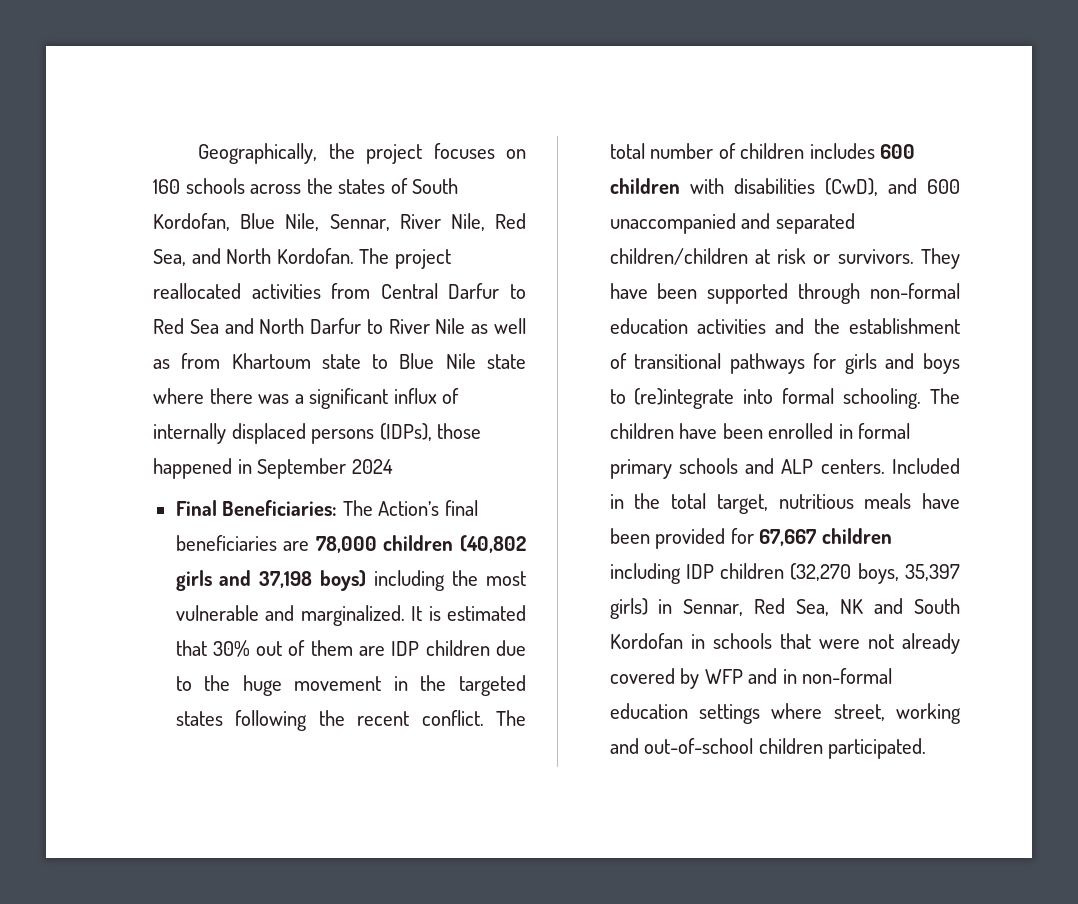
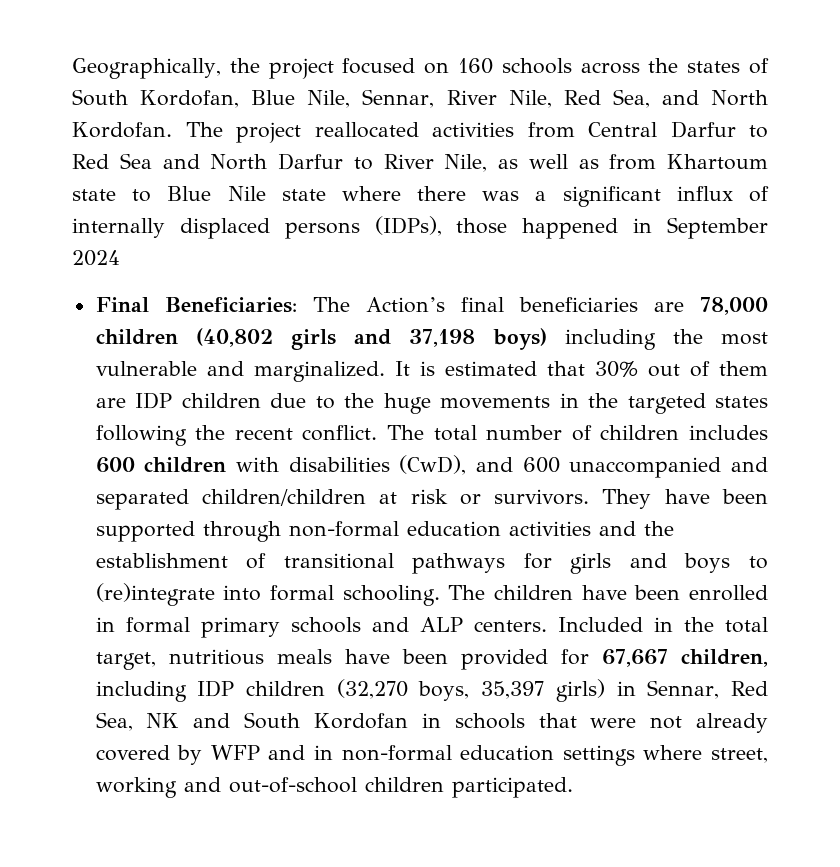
[433,143,495,159] focuses -> [342,58,416,74] focused
[435,318,466,334] Nile -> [444,154,488,172] Nile,
[294,676,382,691] movement -> [440,396,551,409] movements
[821,528,892,544] children -> [681,649,768,667] children,

